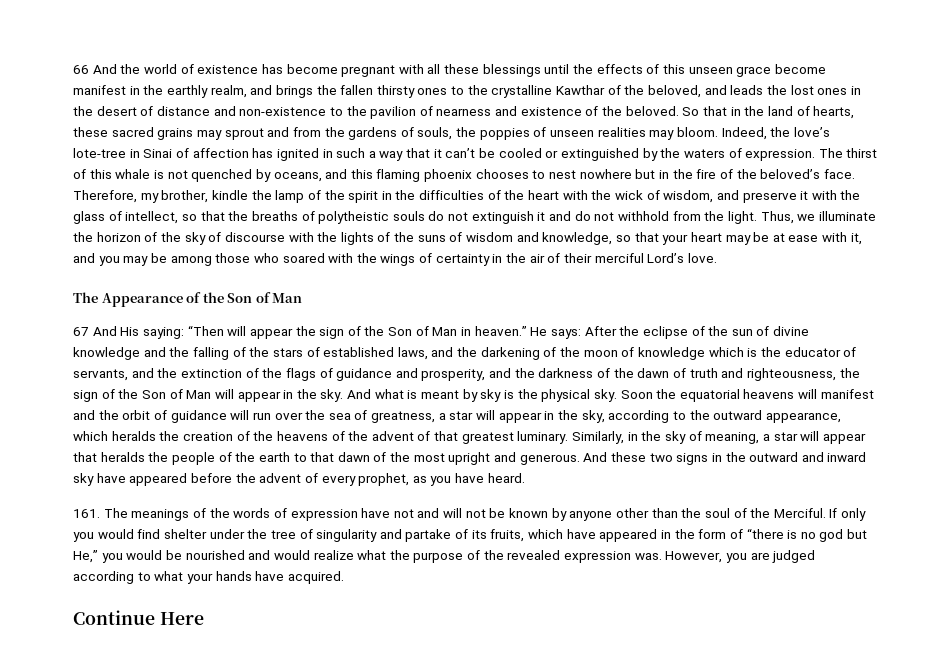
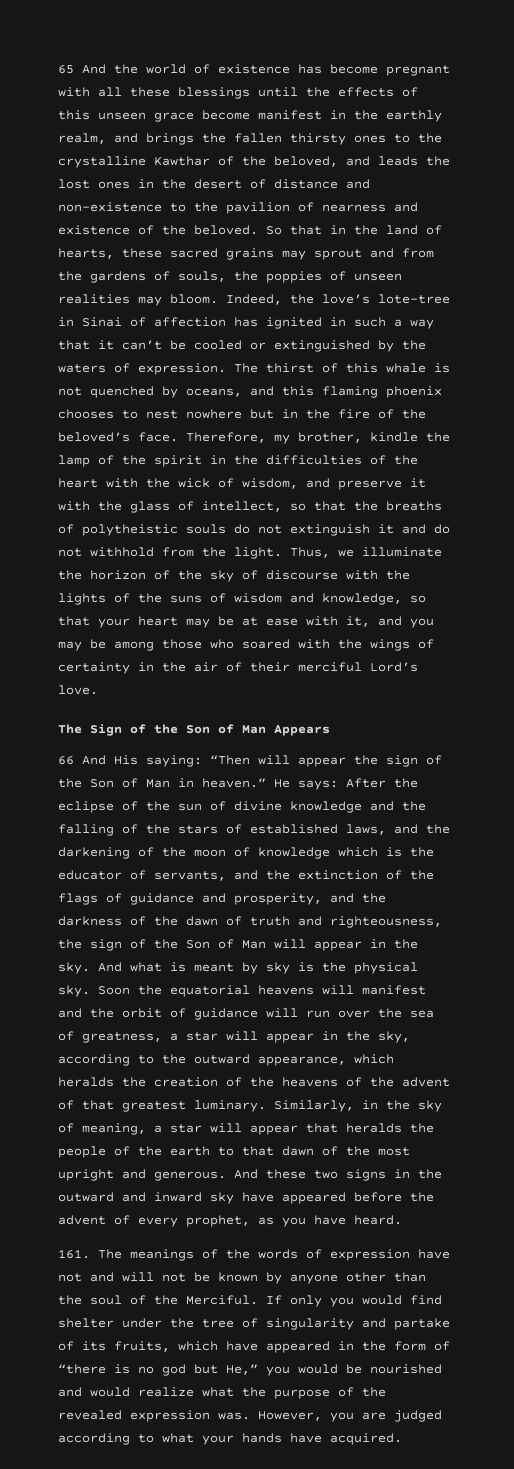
[73,65,89,74] 66 -> [58,65,74,74] 65
[101,292,303,307] [73,327,89,336] Appearance of the Son of Man // 67 -> [90,724,330,736] [58,756,74,765] Sign of the Son of Man Appears // 66
[73,610,204,625] // Continue Here -> (402, 1439) none

